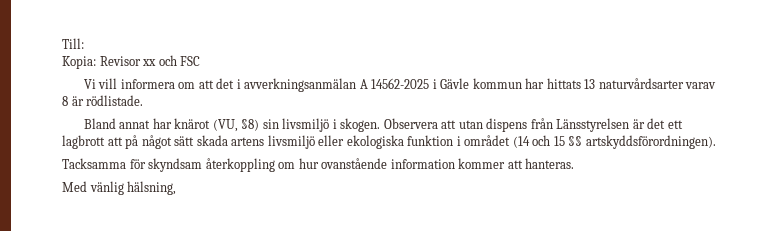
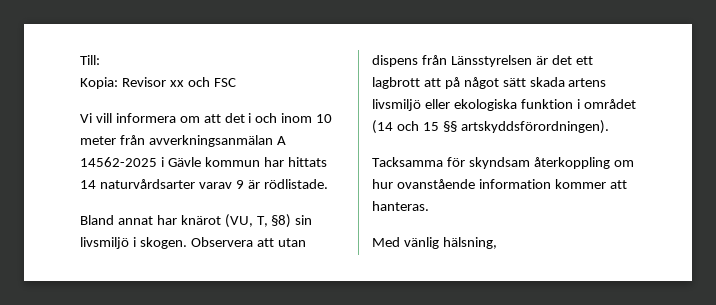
(241, 84) none -> [255,113,333,123] [80,135,145,145] och inom 10 meter från
[584,79,596,89] 13 -> [80,180,96,189] 14
[62,96,68,106] 8 -> [235,180,244,189] 9
(238, 125) none -> [256,216,268,227] T,

